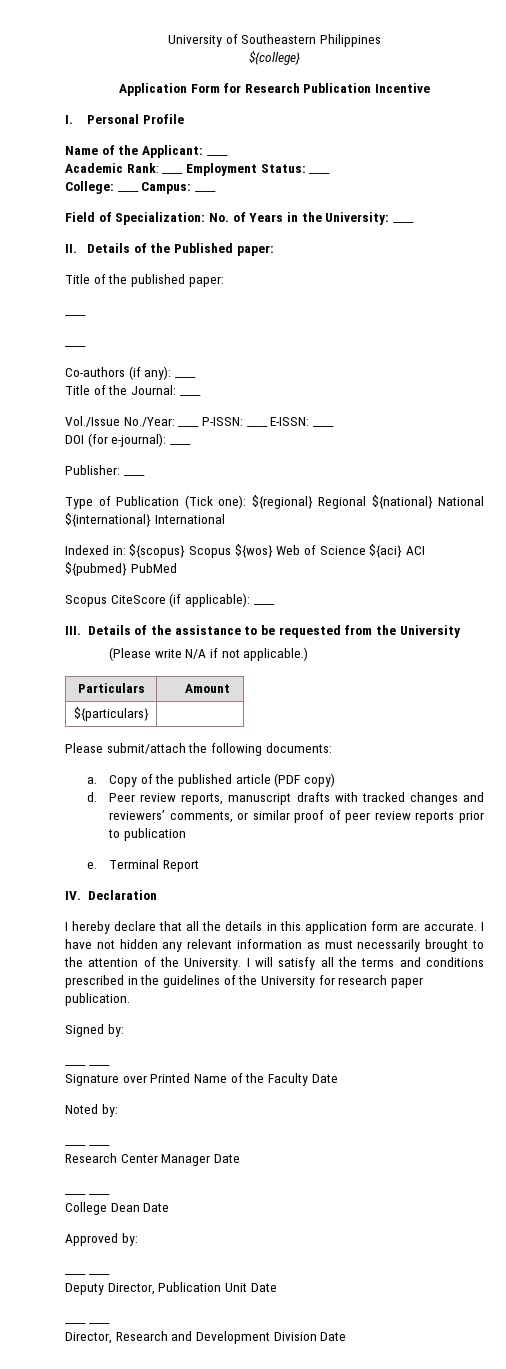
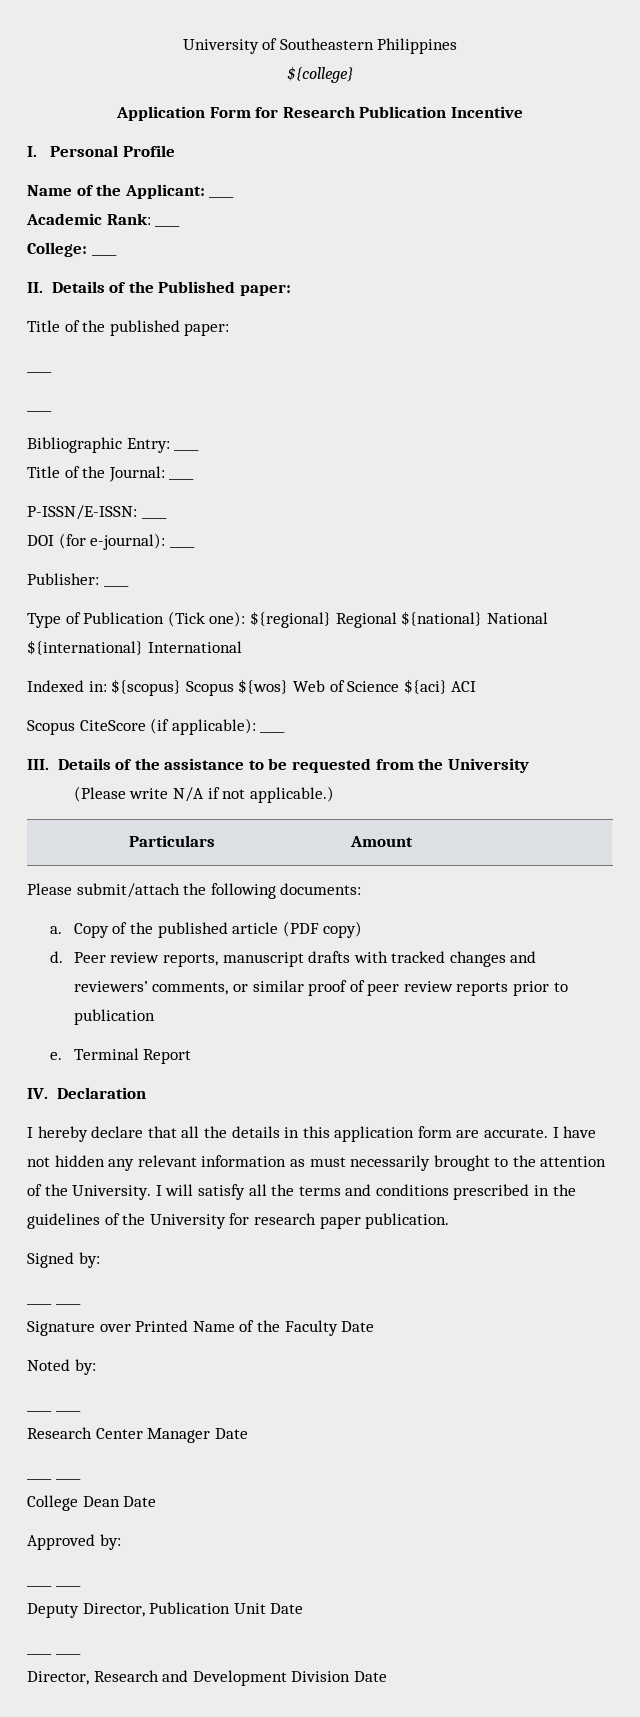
[185,163,306,176] [309,173,331,174] Employment Status: ____ -> (181, 226) none
[141,182,216,194] [65,212,414,225] Campus: ____ // Field of Specialization: No. of Years in the University: ____ -> (117, 255) none
[65,366,172,380] Co-authors (if any): -> [27,437,170,453] Bibliographic Entry:
[65,416,200,427] [201,417,243,426] [246,426,268,427] [270,417,310,426] Vol./Issue No./Year: ____ P-ISSN: ____ E-ISSN: -> [27,505,137,520] P-ISSN/E-ISSN:
[65,562,177,576] ${pubmed} PubMed -> (477, 686) none
[73,707,149,721] // ${particulars} | -> (414, 841) none

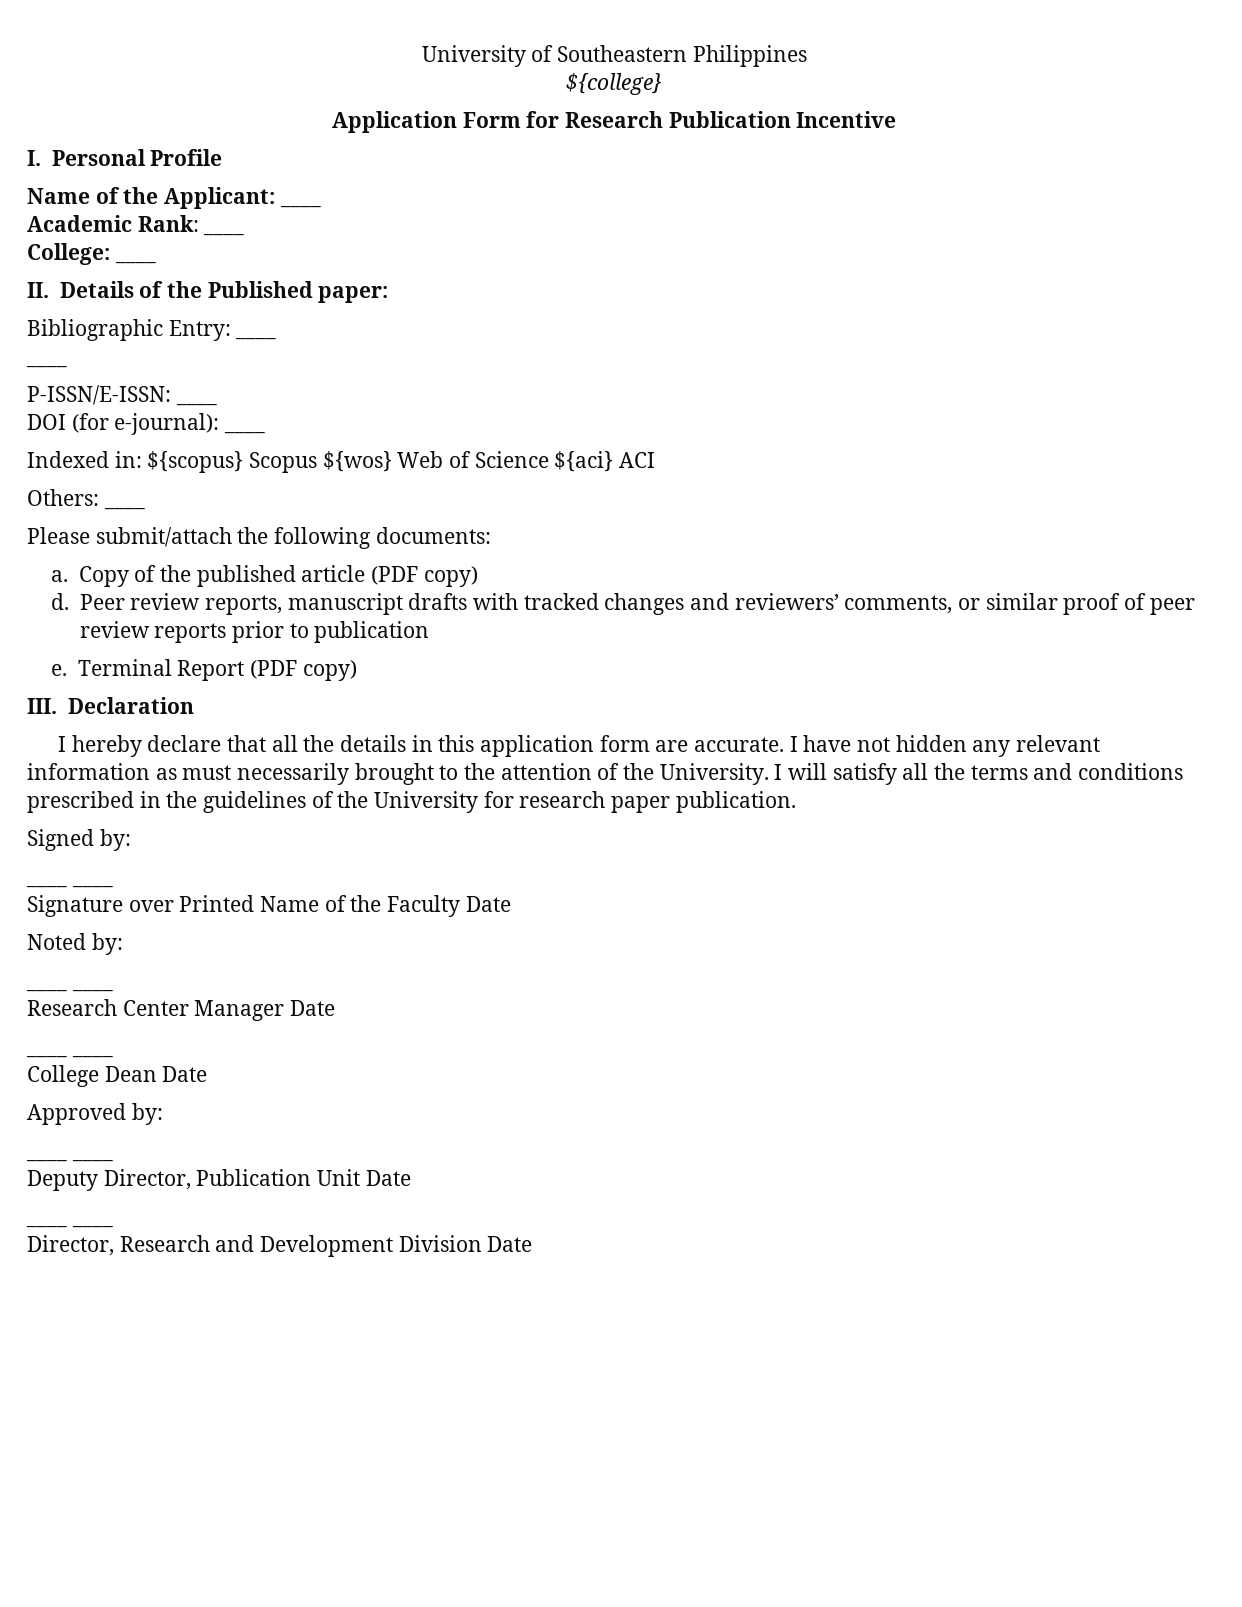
[27,320,230,336] [27,371,52,373] [27,410,52,412] // Title of the published paper: // ____ // ____ -> (389, 294) none
[27,466,165,482] Title of the Journal: -> (277, 338) none
[27,573,99,585] [103,585,129,587] [27,611,548,628] [27,640,242,655] // Publisher: ____ // Type of Publication (Tick one): ${regional} Regional ${national} National ${international} International -> (266, 432) none
[27,718,286,735] [27,758,529,773] [73,786,334,803] [128,835,215,847] [350,836,414,847] Scopus CiteScore (if applicable): ____ // III. Details of the assistance to be requested from the University // (Please write N/A if not applicable.) // Particulars | Amount -> [27,489,99,506] [103,506,145,510] Others: ____
[27,1088,48,1099] // IV. -> [249,660,357,681] [27,698,57,714] (PDF copy) // III.

